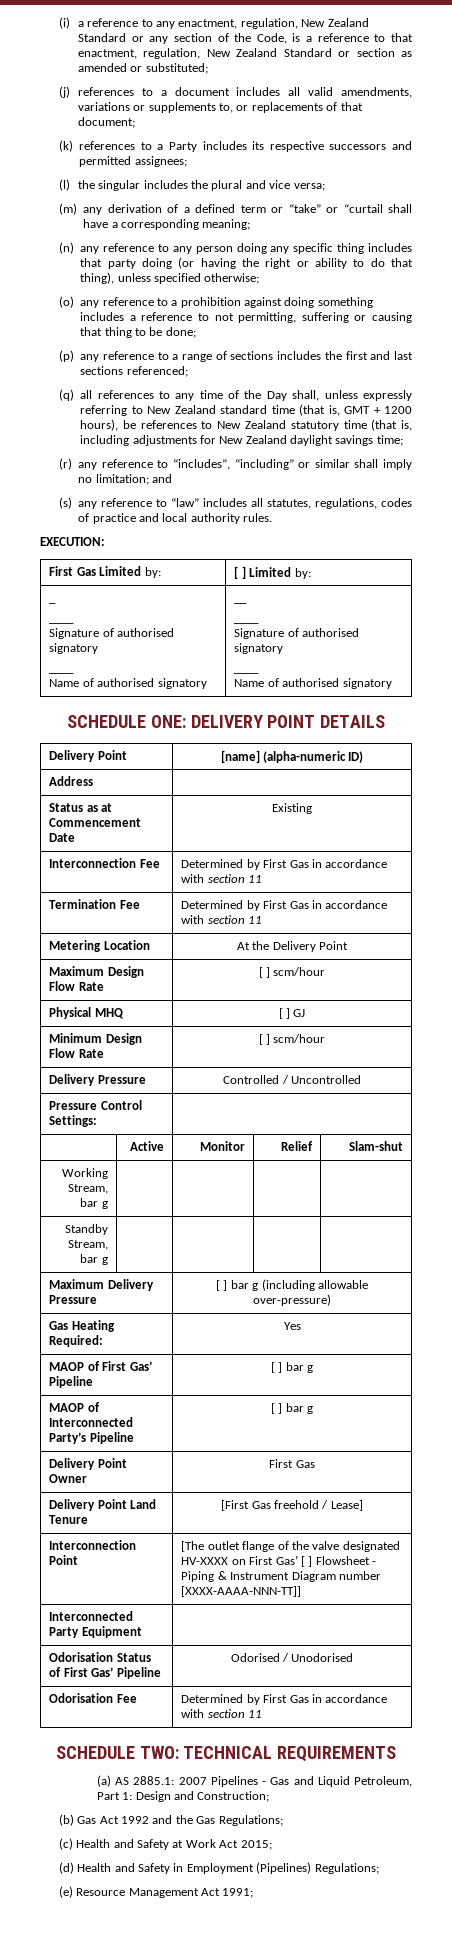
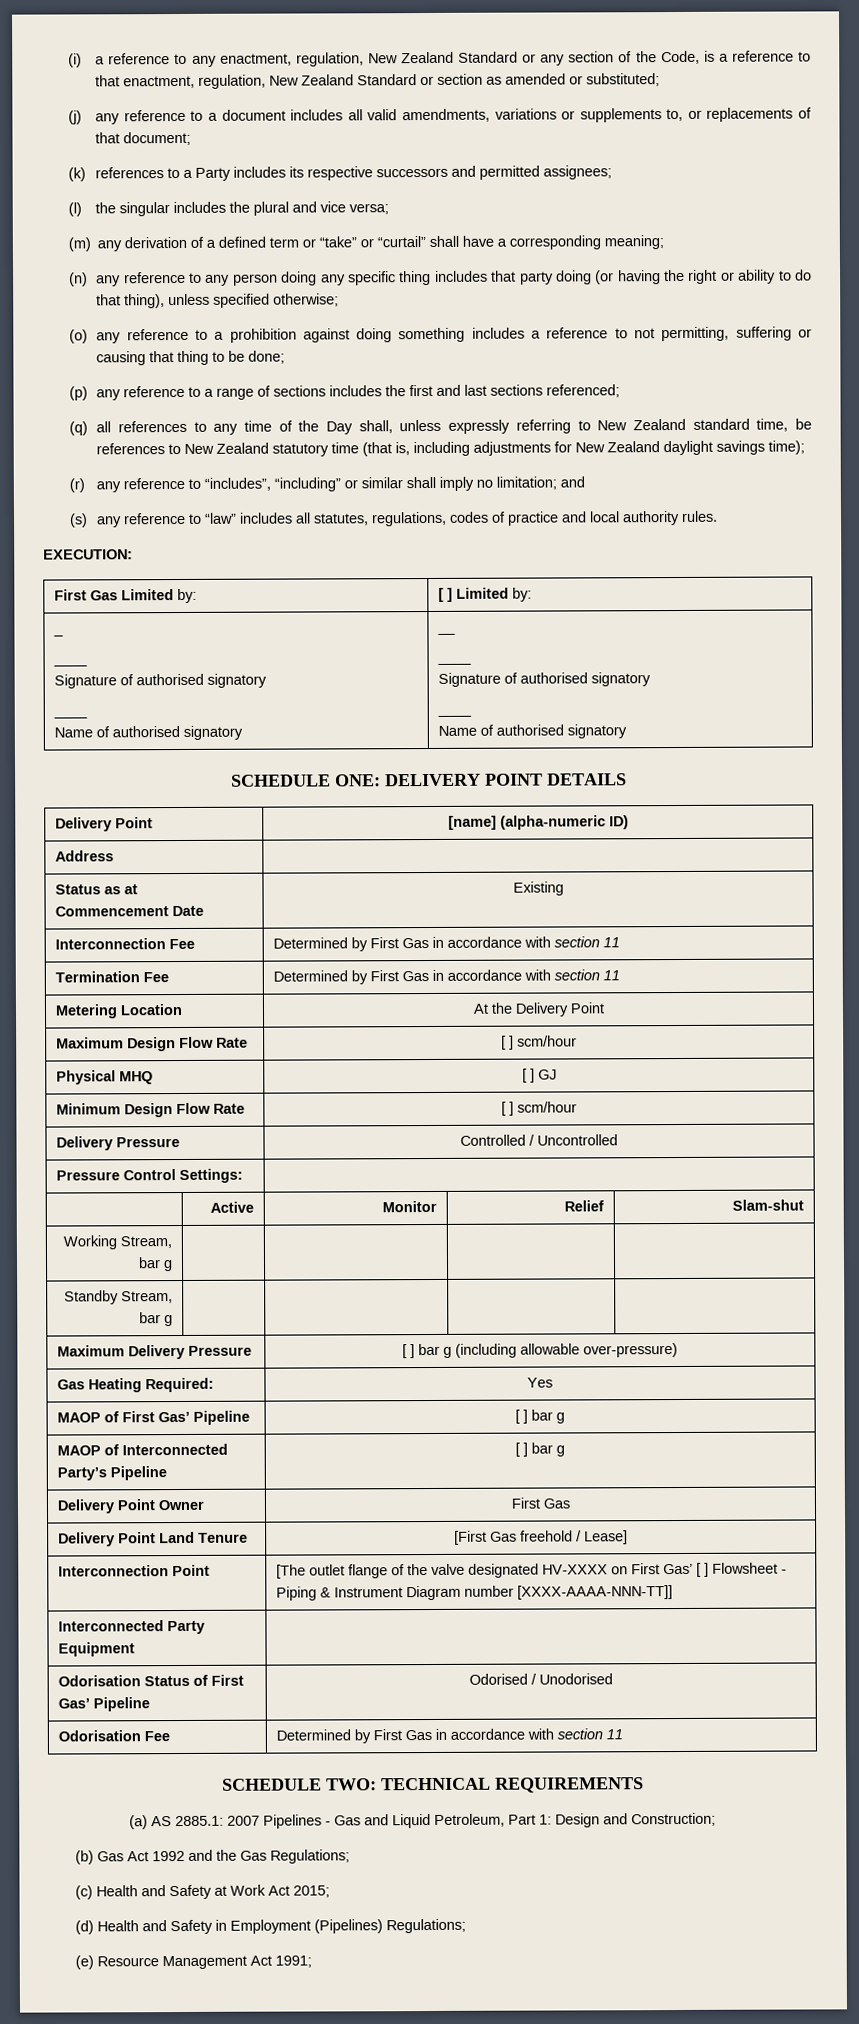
[77,87,134,96] references -> [95,109,186,125] any reference
[343,204,383,213] “curtail -> [377,236,427,248] “curtail”
[271,404,412,416] [80,419,119,431] time (that is, GMT + 1200 hours), -> [756,418,789,432] time,
[376,435,403,446] time; -> [768,440,806,455] time);

